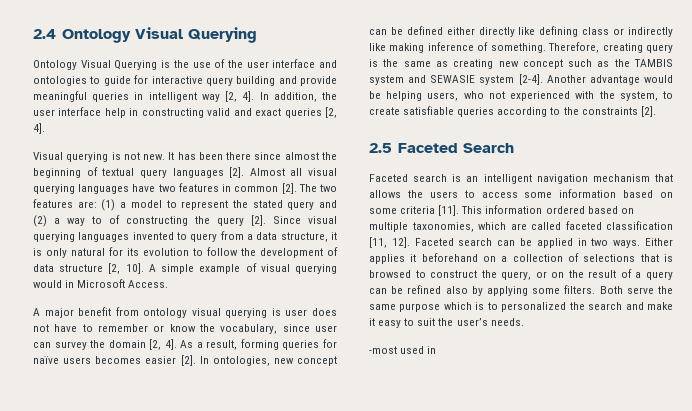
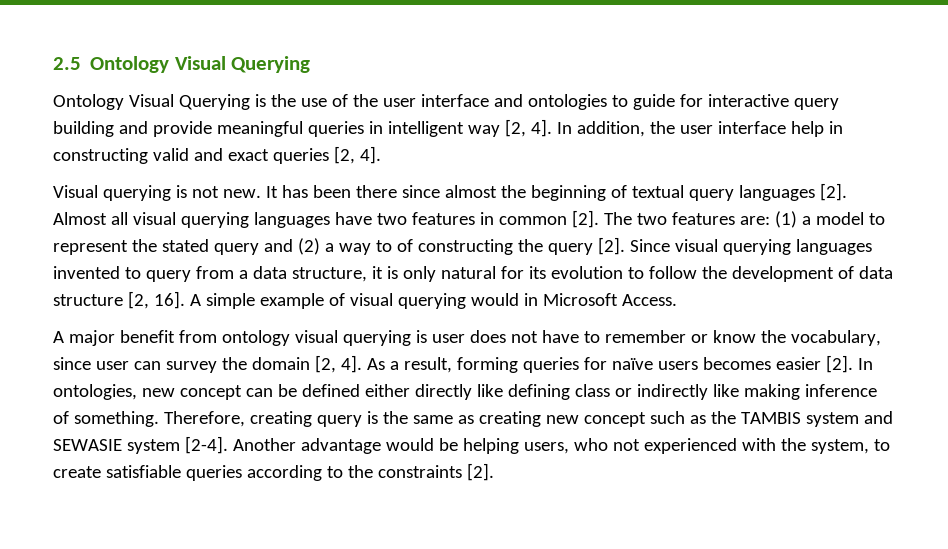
[33,29,56,39] 2.4 -> [53,57,81,70] 2.5
[125,263,144,274] 10]. -> [153,291,185,309] 16].
[369,143,514,153] [369,174,673,184] [369,189,673,198] [369,205,634,216] [369,221,673,232] [369,237,673,248] [369,253,673,264] [369,269,673,280] [369,285,673,296] [369,302,673,312] [369,318,524,328] [369,346,437,354] // 2.5 Faceted Search // Faceted search is an intelligent navigation mechanism that allows the users to access some information based on some criteria [11]. This information ordered based on multiple taxonomies, which are called faceted classification [11, 12]. Faceted search can be applied in two ways. Either applies it beforehand on a collection of selections that is browsed to construct the query, or on the result of a query can be refined also by applying some filters. Both serve the same purpose which is to personalized the search and make it easy to suit the user’s needs. // -most used in -> (494, 472) none

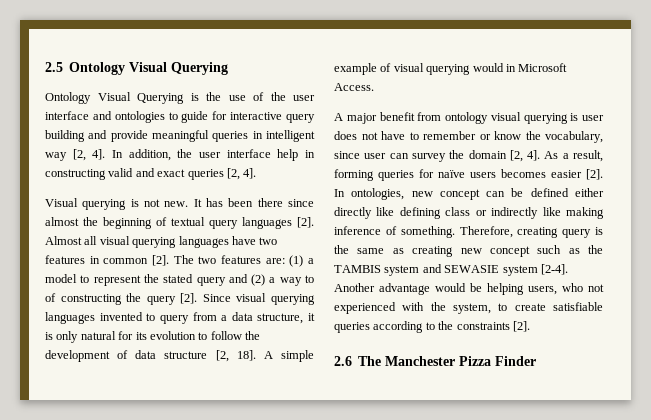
[153,291,185,309] 16]. -> [236,350,256,361] 18].
(494, 472) none -> [334,356,537,366] // 2.6 The Manchester Pizza Finder

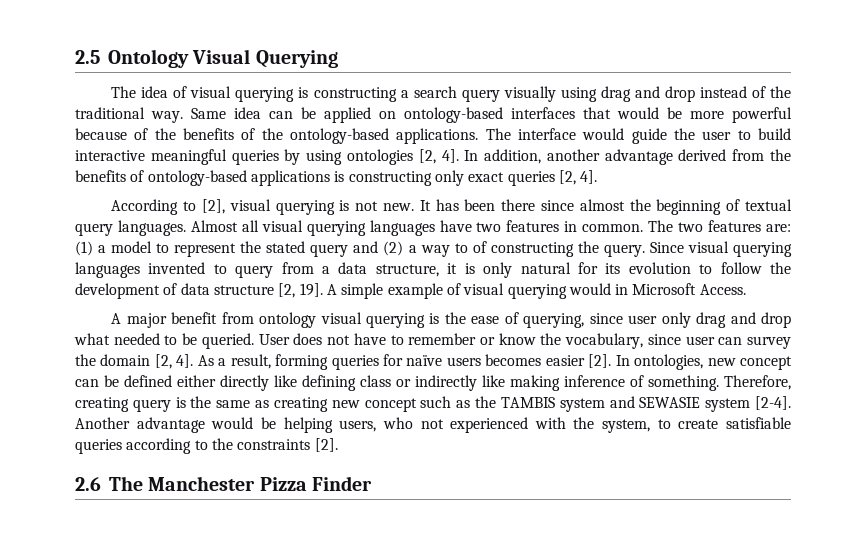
[45,92,315,104] [45,111,315,123] [45,130,315,142] [45,149,315,161] [45,168,155,180] Ontology Visual Querying is the use of the user interface and ontologies to guide for interactive query building and provide meaningful queries in intelligent way [2, 4]. In addition, the user interface help in constructing valid and -> [111,86,791,102] [75,107,792,123] [75,128,792,144] [75,149,792,165] [75,170,464,186] The idea of visual querying is constructing a search query visually using drag and drop instead of the traditional way. Same idea can be applied on ontology-based interfaces that would be more powerful because of the benefits of the ontology-based applications. The interface would guide the user to build interactive meaningful queries by using ontologies [2, 4]. In addition, another advantage derived from the benefits of ontology-based applications is constructing only
[45,198,78,207] Visual -> [111,199,271,215] According to [2], visual
[242,217,314,229] languages [2]. -> [117,220,186,236] languages.
[103,255,169,266] common [2]. -> [582,224,644,232] common.
[146,293,198,305] query [2]. -> [603,244,645,257] query.
[236,350,256,361] 18]. -> [299,283,323,297] 19].
[582,115,604,121] user -> [444,312,792,328] [74,333,290,349] the ease of querying, since user only drag and drop what needed to be queried. User

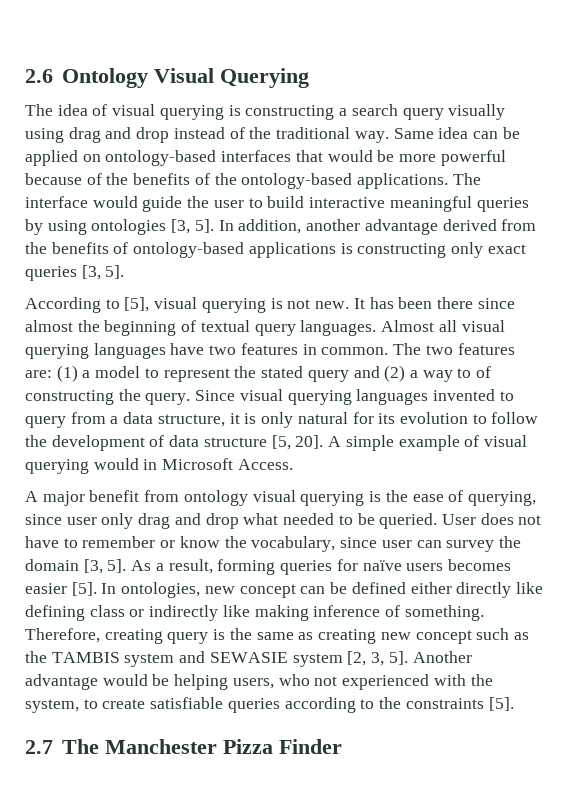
[75,50,100,64] 2.5 -> [25,69,53,83] 2.6
[418,149,459,164] [2, 4]. -> [171,219,214,234] [3, 5].
[558,170,598,185] [2, 4]. -> [81,265,125,280] [3, 5].
[201,199,225,214] [2], -> [124,297,150,312] [5],
[278,283,323,298] [2, 19]. -> [271,435,324,450] [5, 20].
[154,354,194,369] [2, 4]. -> [83,559,127,574] [3, 5].
[588,354,612,368] [2]. -> [71,582,97,596] [5].
[755,396,791,410] [2-4]. -> [347,651,408,666] [2, 3, 5].
[314,438,338,452] [75,477,101,491] [2]. // 2.6 -> [488,697,514,711] [25,740,53,754] [5]. // 2.7

